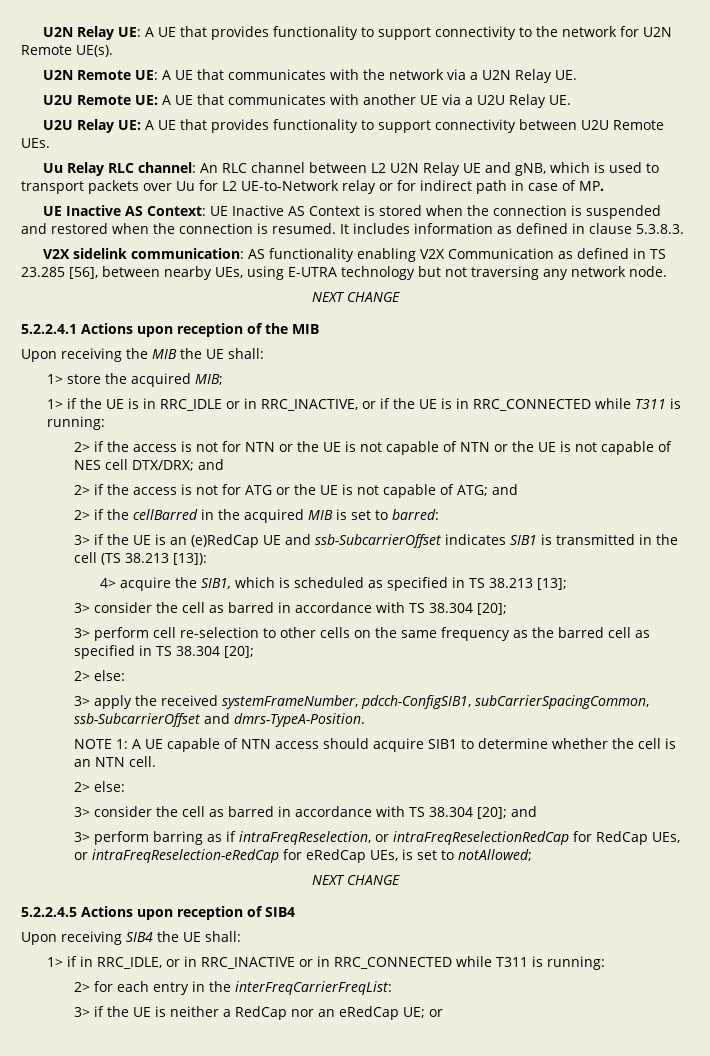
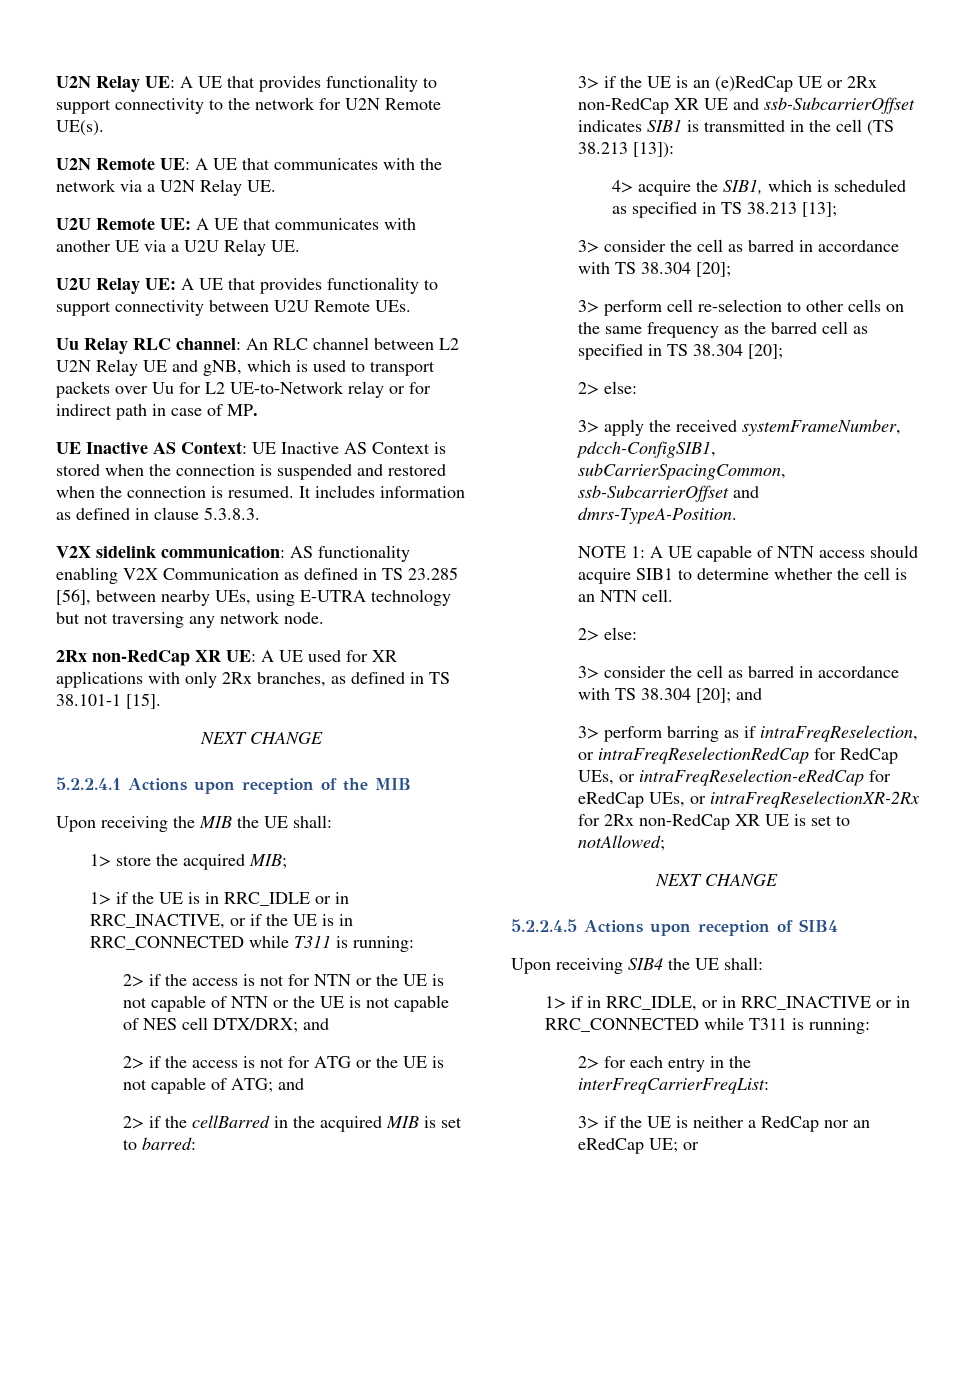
(667, 271) none -> [56,650,397,666] [56,671,450,688] [56,693,161,709] // 2Rx non-RedCap XR UE: A UE used for XR applications with only 2Rx branches, as defined in TS 38.101-1 [15].
(281, 540) none -> [827,76,878,88] [578,98,729,114] or 2Rx non-RedCap XR UE
(398, 855) none -> [690,791,921,808] [578,814,790,830] or intraFreqReselectionXR-2Rx for 2Rx non-RedCap XR UE

